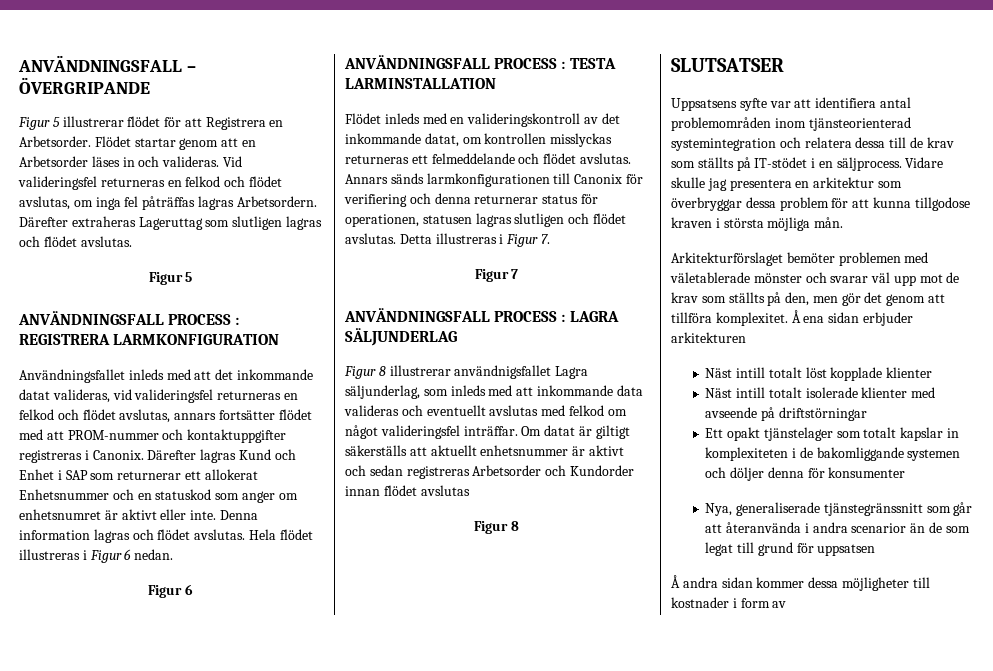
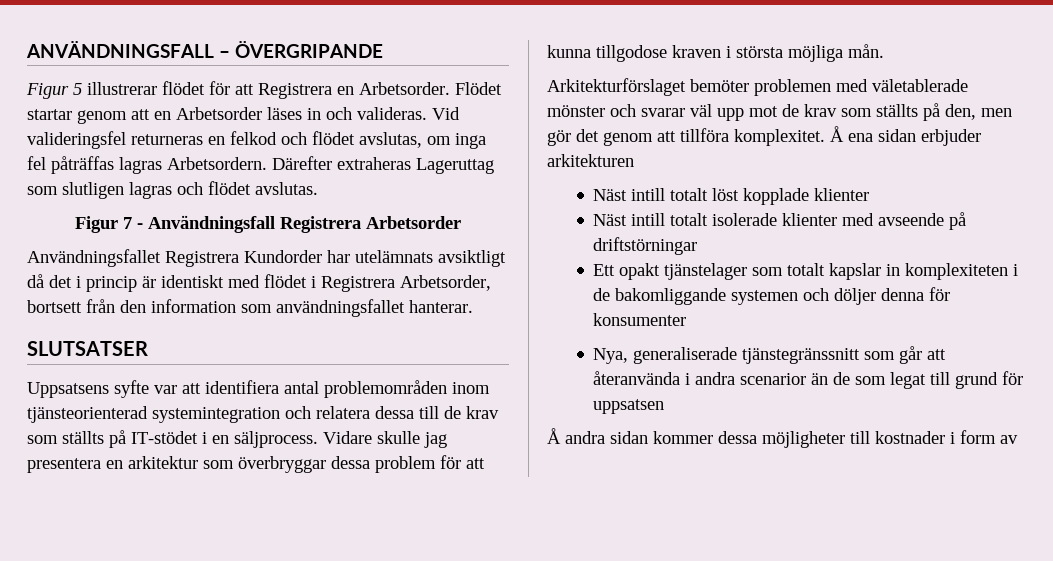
[185,272,193,282] [18,311,240,325] [19,334,280,345] [19,369,313,383] [19,389,298,403] [19,409,312,423] [19,429,287,443] [19,449,296,463] [19,469,258,480] [19,489,298,503] [19,509,258,520] [19,529,313,543] [19,549,174,563] [148,584,193,598] [344,55,616,69] [345,78,496,89] [345,113,620,127] [345,133,613,147] [345,153,631,164] [345,173,643,187] [344,193,598,207] [345,213,626,227] [345,233,550,247] [474,269,519,282] [344,308,619,322] [345,328,457,346] [344,365,589,379] [345,385,643,399] [344,405,627,416] [345,425,630,439] [345,445,624,456] [345,465,634,479] [345,485,470,496] [474,521,519,534] 5 // ANVÄNDNINGSFALL PROCESS : REGISTRERA LARMKONFIGURATION // Användningsfallet inleds med att det inkommande datat valideras, vid valideringsfel returneras en felkod och flödet avslutas, annars fortsätter flödet med att PROM-nummer och kontaktuppgifter registreras i Canonix. Därefter lagras Kund och Enhet i SAP som returnerar ett allokerat Enhetsnummer och en statuskod som anger om enhetsnumret är aktivt eller inte. Denna information lagras och flödet avslutas. Hela flödet illustreras i Figur 6 nedan. // Figur 6 // ANVÄNDNINGSFALL PROCESS : TESTA LARMINSTALLATION // Flödet inleds med en valideringskontroll av det inkommande datat, om kontrollen misslyckas returneras ett felmeddelande och flödet avslutas. Annars sänds larmkonfigurationen till Canonix för verifiering och denna returnerar status för operationen, statusen lagras slutligen och flödet avslutas. Detta illustreras i Figur 7. // Figur 7 // ANVÄNDNINGSFALL PROCESS : LAGRA SÄLJUNDERLAG // Figur 8 illustrerar användnigsfallet Lagra säljunderlag, som inleds med att inkommande data valideras och eventuellt avslutas med felkod om något valideringsfel inträffar. Om datat är giltigt säkerställs att aktuellt enhetsnummer är aktivt och sedan registreras Arbetsorder och Kundorder innan flödet avslutas // Figur 8 -> [123,215,461,233] [27,249,506,267] [27,274,491,292] [27,299,473,317] 7 - Användningsfall Registrera Arbetsorder // Användningsfallet Registrera Kundorder har utelämnats avsiktligt då det i princip är identiskt med flödet i Registrera Arbetsorder, bortsett från den information som användningsfallet hanterar.

